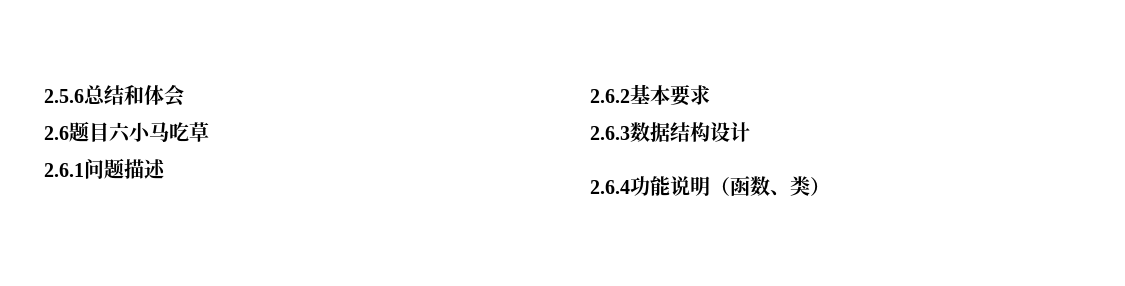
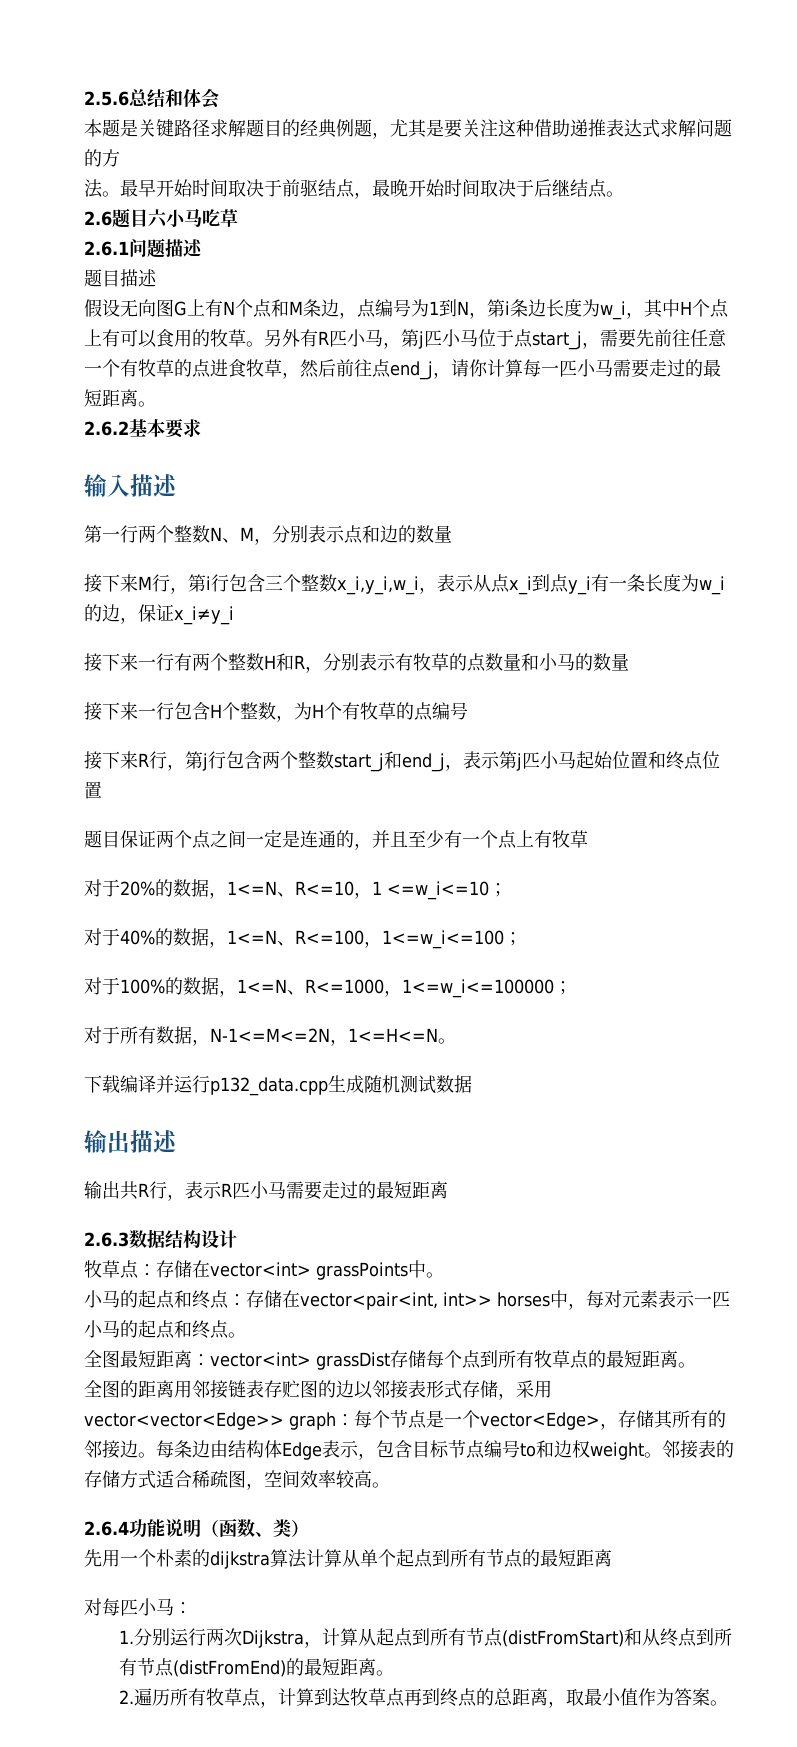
(184, 95) none -> [84,119,732,139] [84,149,120,167] [84,179,624,199] // 本题是关键路径求解题目的经典例题，尤其是要关注这种借助递推表达式求解问题的方 // 法。最早开始时间取决于前驱结点，最晚开始时间取决于后继结点。
[590,84,710,106] [590,122,750,142] 2.6.2基本要求 // 2.6.3数据结构设计 -> [84,269,157,287] [84,299,729,320] [84,329,727,350] [84,359,721,380] [84,389,156,407] [84,419,201,438] [84,474,177,497] [84,525,452,545] [84,574,725,595] [84,604,234,625] [84,653,629,673] [84,702,468,722] [84,751,720,772] [84,781,102,799] [84,829,588,850] [84,879,507,900] [84,928,522,949] [84,977,572,998] [84,1026,456,1046] [84,1075,472,1096] [84,1130,177,1153] [84,1181,448,1201] [84,1229,237,1249] [84,1260,444,1280] [84,1290,730,1310] [84,1320,246,1339] [84,1350,696,1370] [84,1380,552,1400] [84,1410,726,1430] [84,1440,734,1460] [84,1470,390,1490] 题目描述 // 假设无向图G上有N个点和M条边，点编号为1到N，第i条边长度为w_i，其中H个点上有可以食用的牧草。另外有R匹小马，第j匹小马位于点start_j，需要先前往任意一个有牧草的点进食牧草，然后前往点end_j，请你计算每一匹小马需要走过的最短距离。 // 2.6.2基本要求 // 输入描述 // 第一行两个整数N、M，分别表示点和边的数量 // 接下来M行，第i行包含三个整数x_i,y_i,w_i，表示从点x_i到点y_i有一条长度为w_i的边，保证x_i≠y_i // 接下来一行有两个整数H和R，分别表示有牧草的点数量和小马的数量 // 接下来一行包含H个整数，为H个有牧草的点编号 // 接下来R行，第j行包含两个整数start_j和end_j，表示第j匹小马起始位置和终点位置 // 题目保证两个点之间一定是连通的，并且至少有一个点上有牧草 // 对于20%的数据，1<=N、R<=10，1 <=w_i<=10； // 对于40%的数据，1<=N、R<=100，1<=w_i<=100； // 对于100%的数据，1<=N、R<=1000，1<=w_i<=100000； // 对于所有数据，N-1<=M<=2N，1<=H<=N。 // 下载编译并运行p132_data.cpp生成随机测试数据 // 输出描述 // 输出共R行，表示R匹小马需要走过的最短距离 // 2.6.3数据结构设计 // 牧草点：存储在vector<int> grassPoints中。 // 小马的起点和终点：存储在vector<pair<int, int>> horses中，每对元素表示一匹小马的起点和终点。 // 全图最短距离：vector<int> grassDist存储每个点到所有牧草点的最短距离。 // 全图的距离用邻接链表存贮图的边以邻接表形式存储，采用vector<vector<Edge>> graph：每个节点是一个vector<Edge>，存储其所有的邻接边。每条边由结构体Edge表示，包含目标节点编号to和边权weight。邻接表的存储方式适合稀疏图，空间效率较高。
(830, 186) none -> [84,1549,612,1569] [84,1598,192,1616] [119,1628,733,1648] [119,1658,395,1677] [119,1688,729,1708] // 先用一个朴素的dijkstra算法计算从单个起点到所有节点的最短距离 // 对每匹小马： // 1.分别运行两次Dijkstra，计算从起点到所有节点(distFromStart)和从终点到所有节点(distFromEnd)的最短距离。 // 2.遍历所有牧草点，计算到达牧草点再到终点的总距离，取最小值作为答案。

